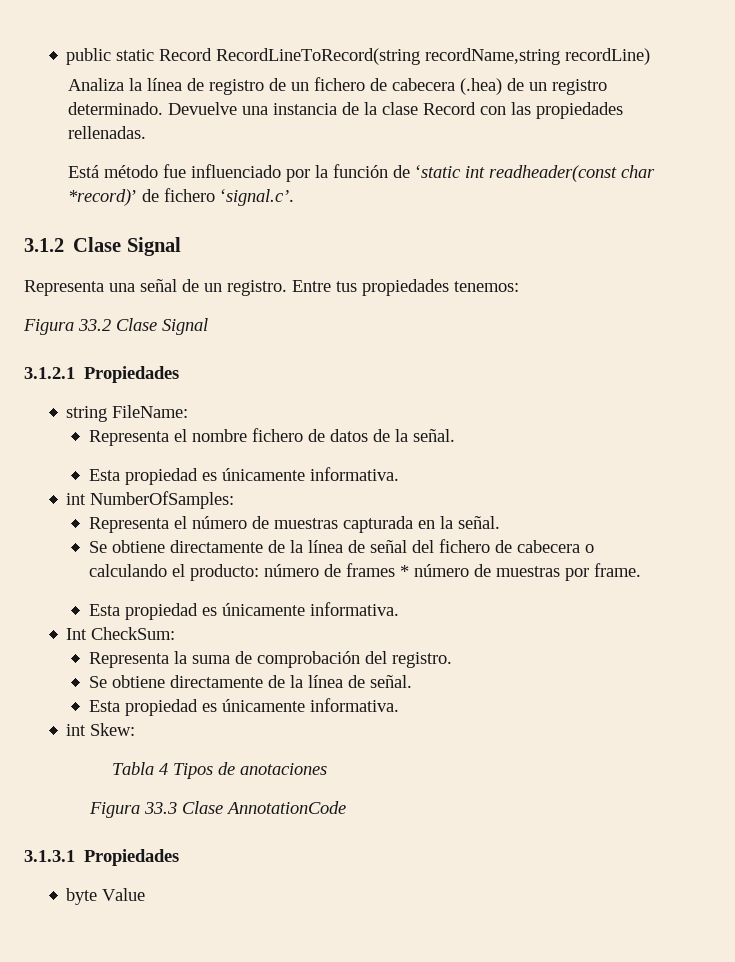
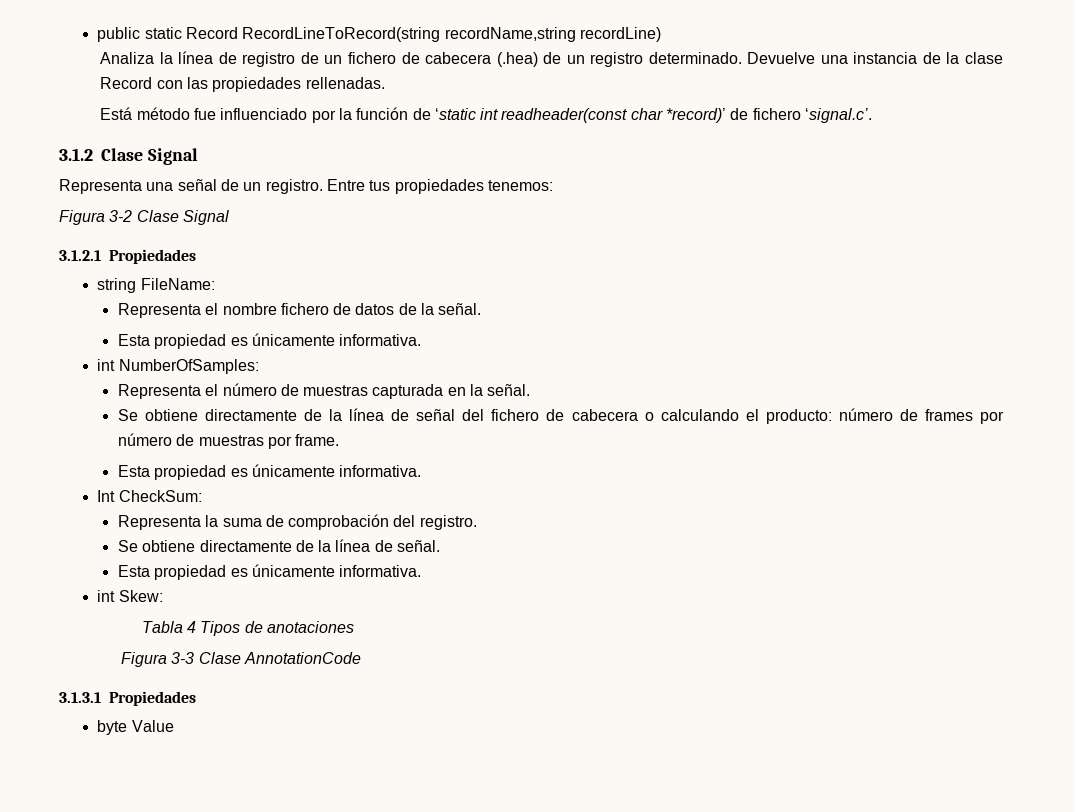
[78,319,111,331] 33.2 -> [109,210,133,222] 3-2
[399,565,409,577] * -> [980,411,1005,424] por
[144,802,178,814] 33.3 -> [171,652,195,664] 3-3

